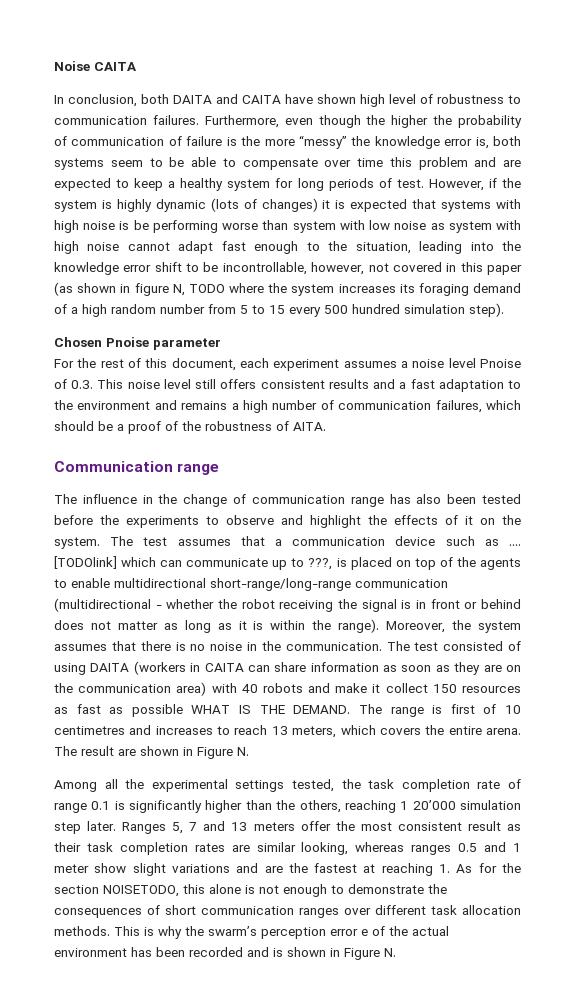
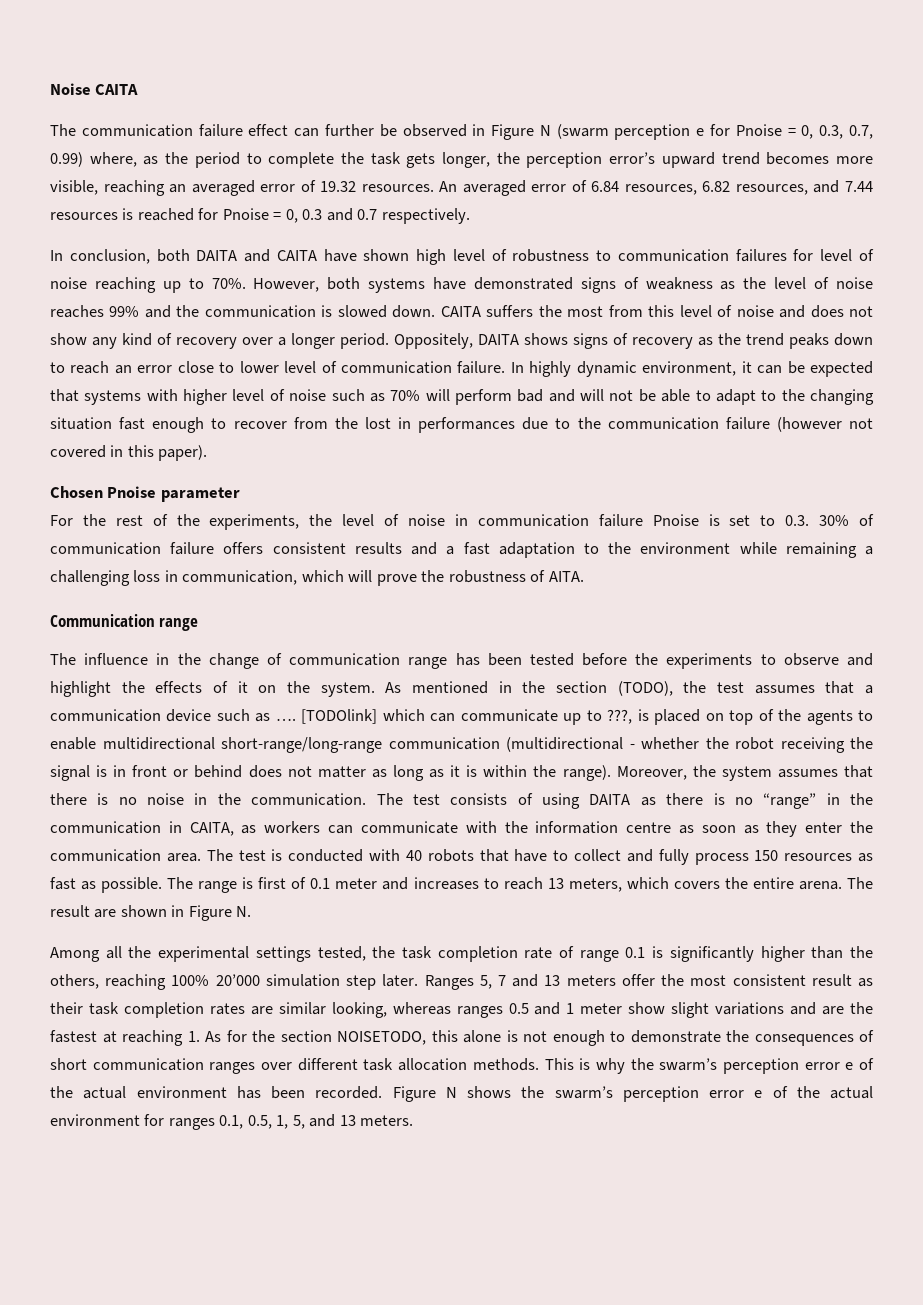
(137, 66) none -> [50,124,873,140] [50,152,874,168] [50,180,873,196] [50,208,470,224] // The communication failure effect can further be observed in Figure N (swarm perception e for Pnoise = 0, 0.3, 0.7, 0.99) where, as the period to complete the task gets longer, the perception error’s upward trend becomes more visible, reaching an averaged error of 19.32 resources. An averaged error of 6.84 resources, 6.82 resources, and 7.44 resources is reached for Pnoise = 0, 0.3 and 0.7 respectively.
[152,115,522,128] [54,135,521,149] [54,157,521,170] [54,178,522,191] [54,198,522,212] [54,220,521,233] [54,241,521,254] [54,262,522,275] [54,282,521,296] [54,303,504,317] failures. Furthermore, even though the higher the probability of communication of failure is the more “messy” the knowledge error is, both systems seem to be able to compensate over time this problem and are expected to keep a healthy system for long periods of test. However, if the system is highly dynamic (lots of changes) it is expected that systems with high noise is be performing worse than system with low noise as system with high noise cannot adapt fast enough to the situation, leading into the knowledge error shift to be incontrollable, however, not covered in this paper (as shown in figure N, TODO where the system increases its foraging demand of a high random number from 5 to 15 every 500 hundred simulation step). -> [735,249,874,262] [50,277,873,293] [50,305,874,318] [50,333,873,349] [50,361,874,377] [50,389,875,405] [50,417,873,433] [50,445,208,461] failures for level of noise reaching up to 70%. However, both systems have demonstrated signs of weakness as the level of noise reaches 99% and the communication is slowed down. CAITA suffers the most from this level of noise and does not show any kind of recovery over a longer period. Oppositely, DAITA shows signs of recovery as the trend peaks down to reach an error close to lower level of communication failure. In highly dynamic environment, it can be expected that systems with higher level of noise such as 70% will perform bad and will not be able to adapt to the changing situation fast enough to recover from the lost in performances due to the communication failure (however not covered in this paper).
[145,358,521,371] [54,379,217,389] this document, each experiment assumes a noise level Pnoise of 0.3. This noise level still -> [176,514,875,530] [50,542,215,555] the experiments, the level of noise in communication failure Pnoise is set to 0.3. 30% of communication failure
[154,400,521,413] [54,421,178,434] and remains a high number of communication failures, which should be a proof of -> [739,542,873,558] [50,570,417,586] while remaining a challenging loss in communication, which will prove
[416,494,442,504] also -> (480, 659) none
[110,536,134,546] The -> [385,681,707,696] As mentioned in the section (TODO), the
[443,641,504,651] consisted -> [450,793,508,805] consists
[133,661,521,675] [54,682,428,696] (workers in CAITA can share information as soon as they are on the communication area) with 40 robots and make it collect -> [640,793,873,809] [50,821,873,837] [50,849,749,865] as there is no “range” in the communication in CAITA, as workers can communicate with the information centre as soon as they enter the communication area. The test is conducted with 40 robots that have to collect and fully process
[131,704,351,717] possible WHAT IS THE DEMAND. -> [101,877,163,893] possible.
[505,705,522,714] [54,726,125,735] 10 centimetres -> [310,878,378,889] 0.1 meter
[400,801,409,810] 1 -> [171,975,210,986] 100%
[189,947,396,960] recorded and is shown in Figure N. -> [315,1086,873,1102] [50,1114,414,1130] recorded. Figure N shows the swarm’s perception error e of the actual environment for ranges 0.1, 0.5, 1, 5, and 13 meters.

